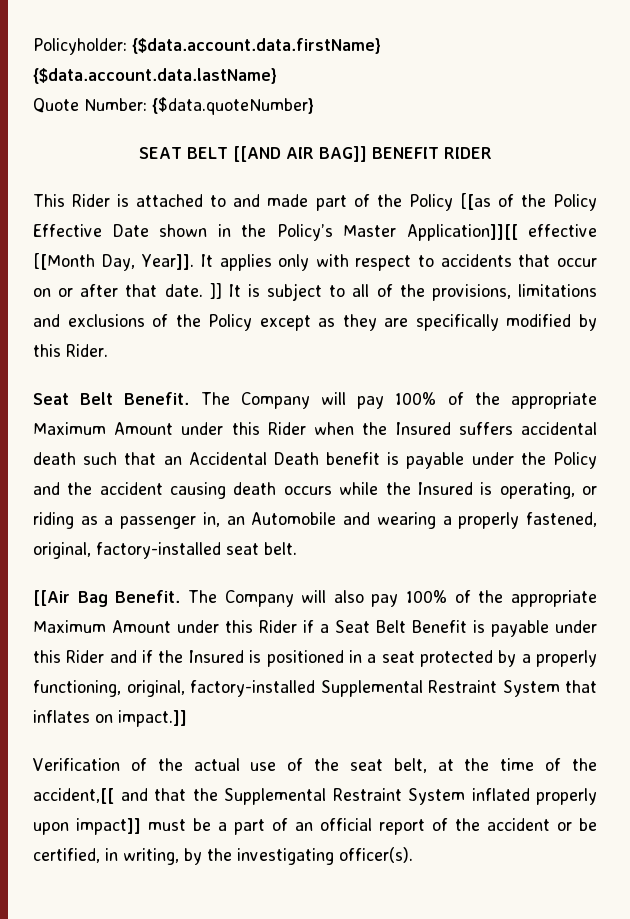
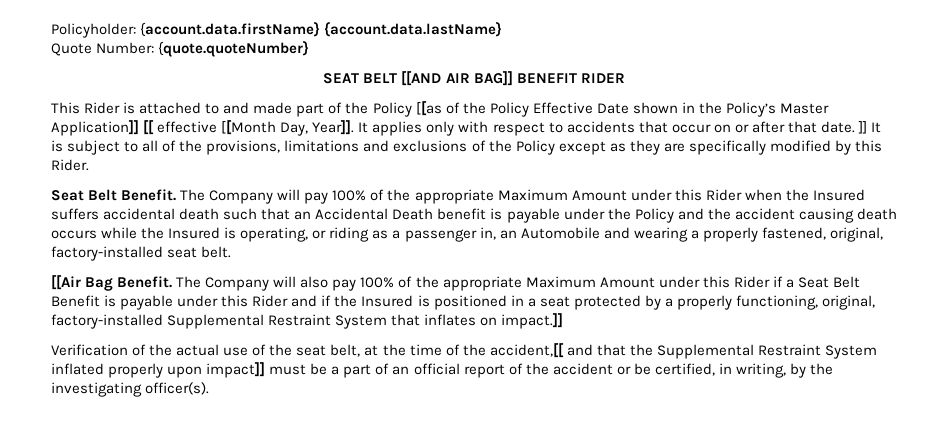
[132,38,381,54] [33,68,277,84] {$data.account.data.firstName} {$data.account.data.lastName} -> [140,22,503,37] {account.data.firstName} {account.data.lastName}
[152,97,314,115] {$data.quoteNumber} -> [158,41,310,57] {quote.quoteNumber}
[406,224,518,241] Application]][[ -> [51,120,155,136] Application]] [[

